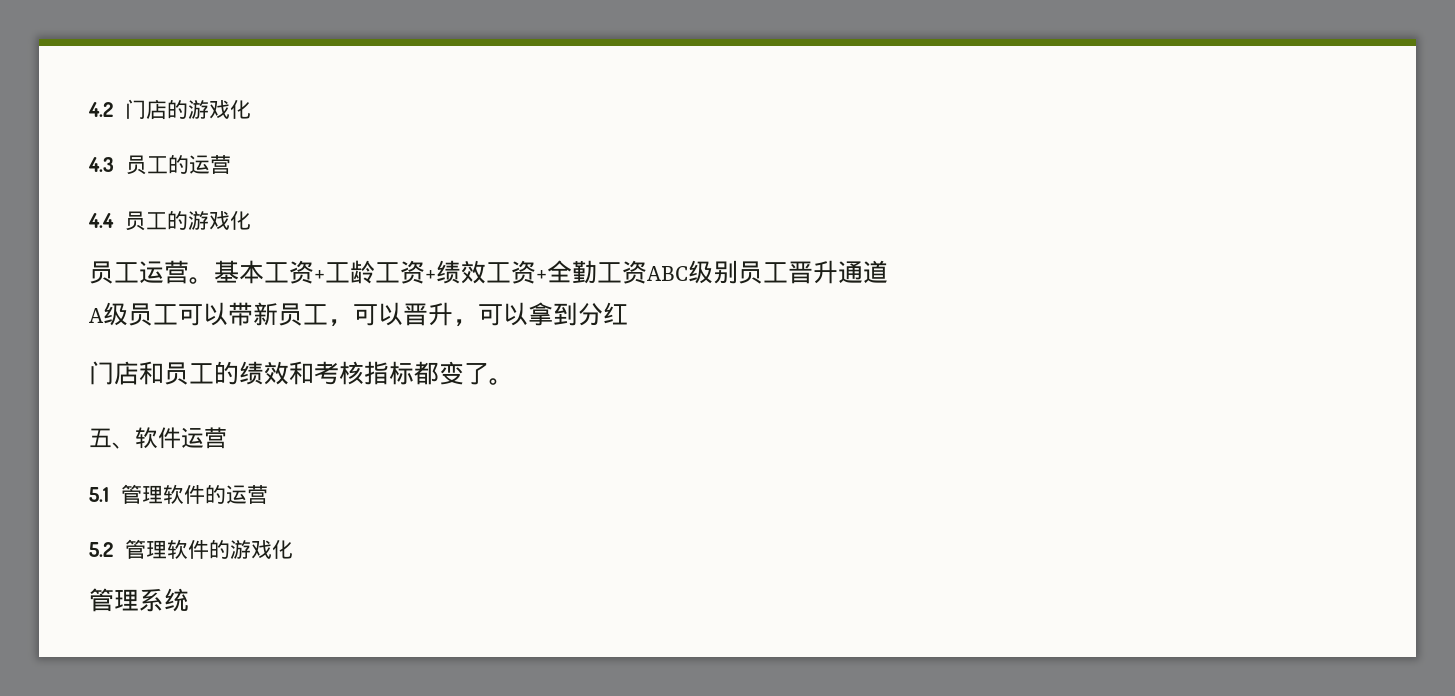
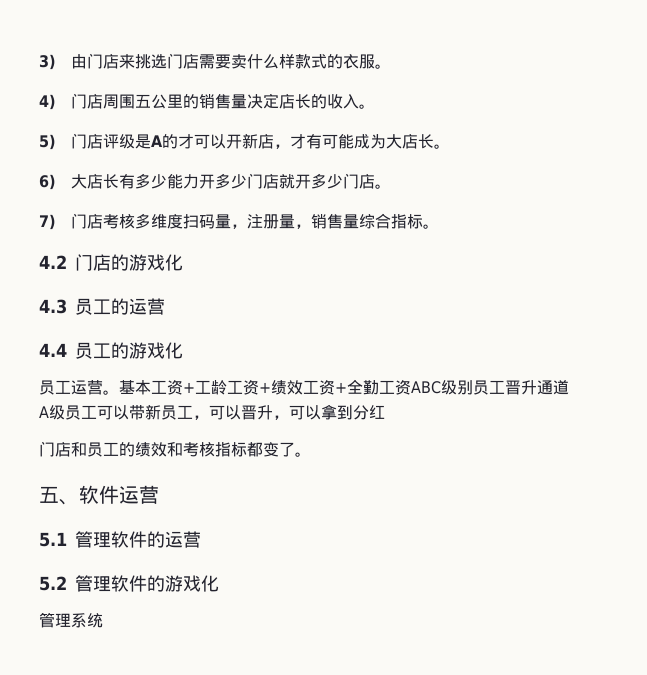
(88, 109) none -> [39,53,391,70] [39,93,375,110] [39,133,450,150] [39,173,391,190] [39,213,439,230] 3)由门店来挑选门店需要卖什么样款式的衣服。 // 4)门店周围五公里的销售量决定店长的收入。 // 5)门店评级是A的才可以开新店，才有可能成为大店长。 // 6)大店长有多少能力开多少门店就开多少门店。 // 7)门店考核多维度扫码量，注册量，销售量综合指标。 //

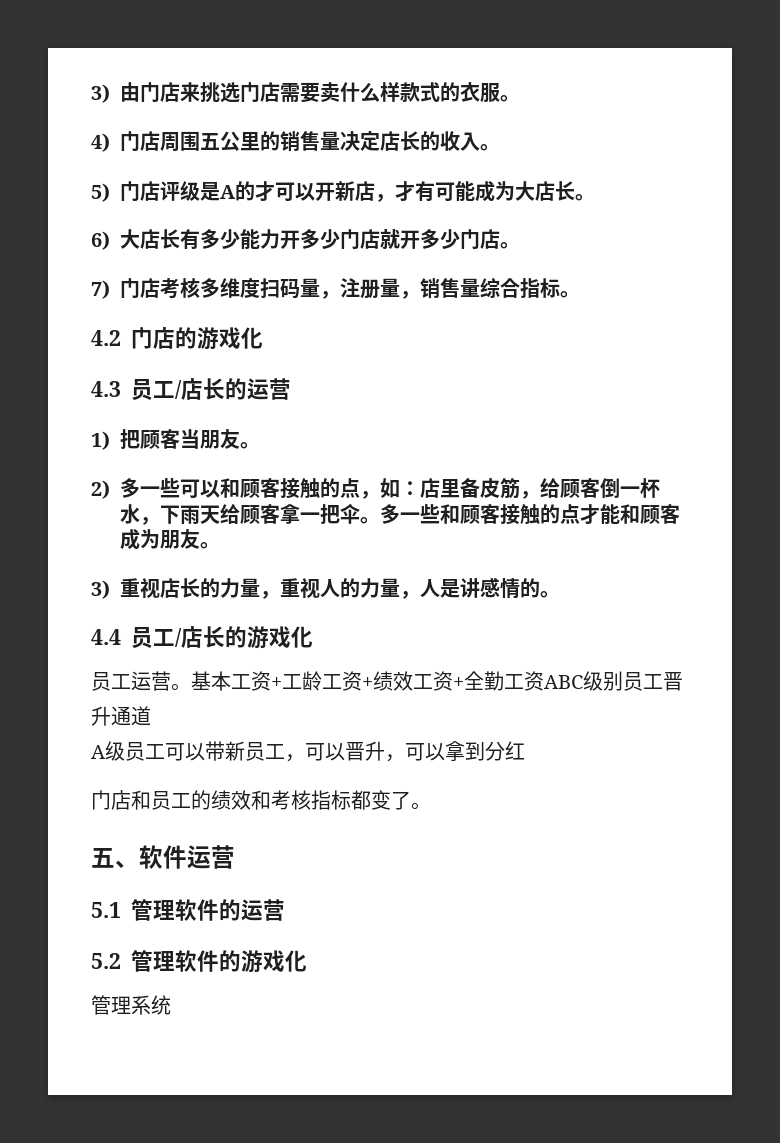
[111,298,165,315] [39,342,111,359] 的运营 // 4.4员工 -> [175,378,291,400] [91,429,261,450] [91,478,661,499] [120,503,681,525] [120,528,221,550] [91,577,561,599] [91,626,225,649] /店长的运营 // 1)把顾客当朋友。 // 2)多一些可以和顾客接触的点，如：店里备皮筋，给顾客倒一杯水，下雨天给顾客拿一把伞。多一些和顾客接触的点才能和顾客成为朋友。 // 3)重视店长的力量，重视人的力量，人是讲感情的。 // 4.4员工/店长

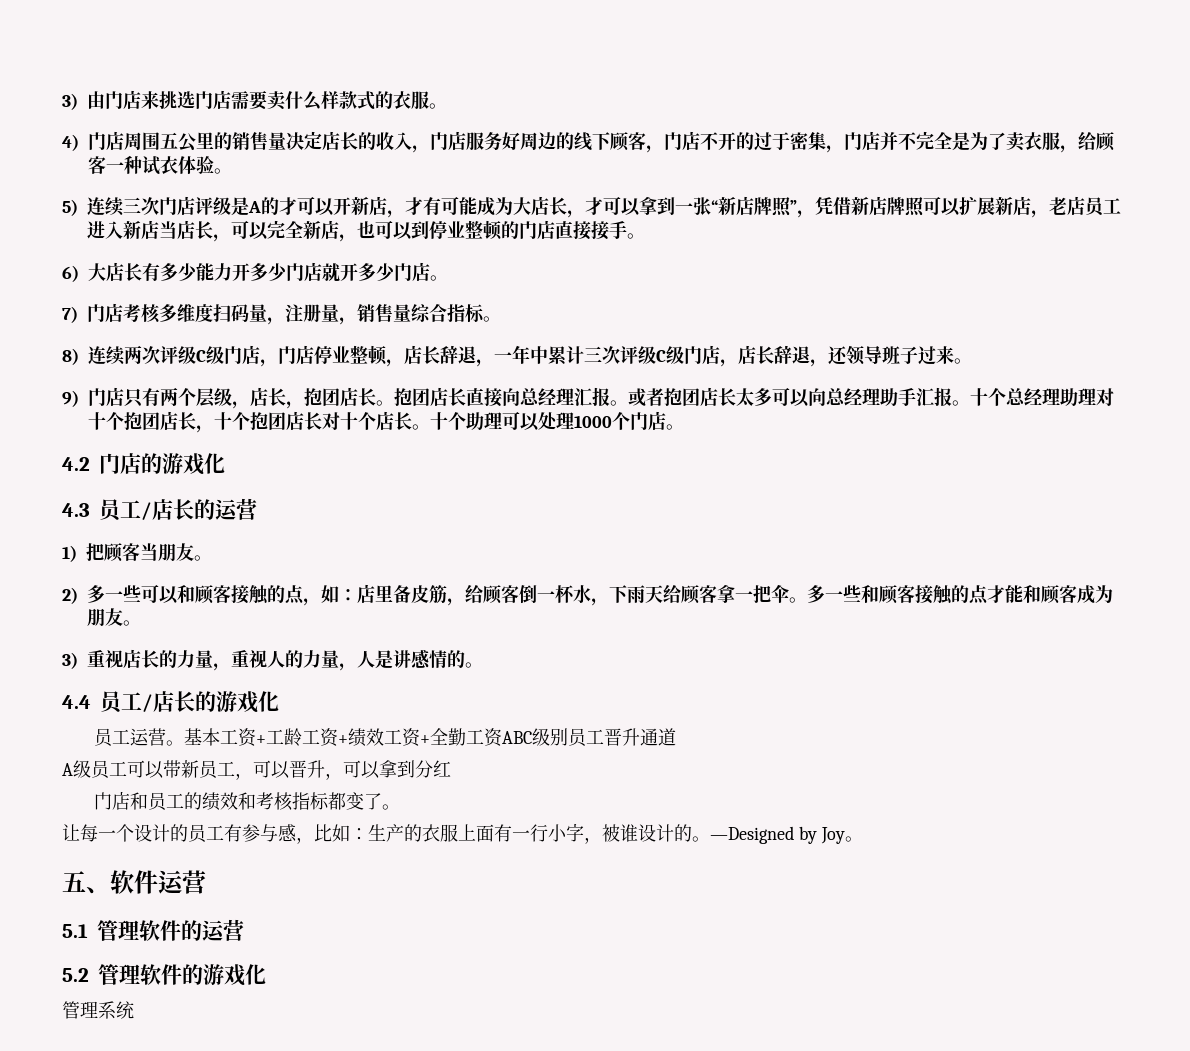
(481, 141) none -> [412,131,1115,153] [88,155,214,175] ，门店服务好周边的线下顾客，门店不开的过于密集，门店并不完全是为了卖衣服，给顾客一种试衣体验
(110, 192) none -> [87,197,159,216] 连续三次
(576, 191) none -> [567,196,1121,218] [87,220,627,242] ，才可以拿到一张“新店牌照”，凭借新店牌照可以扩展新店，老店员工进入新店当店长，可以完全新店，也可以到停业整顿的门店直接接手
(581, 294) none -> [62,345,972,367] [62,387,1114,409] [88,411,684,433] // 8)连续两次评级C级门店，门店停业整顿，店长辞退，一年中累计三次评级C级门店，店长辞退，还领导班子过来。 // 9)门店只有两个层级，店长，抱团店长。抱团店长直接向总经理汇报。或者抱团店长太多可以向总经理助手汇报。十个总经理助理对十个抱团店长，十个抱团店长对十个店长。十个助理可以处理1000个门店。
(431, 806) none -> [62,823,863,844] // 让每一个设计的员工有参与感，比如：生产的衣服上面有一行小字，被谁设计的。—Designed by Joy。

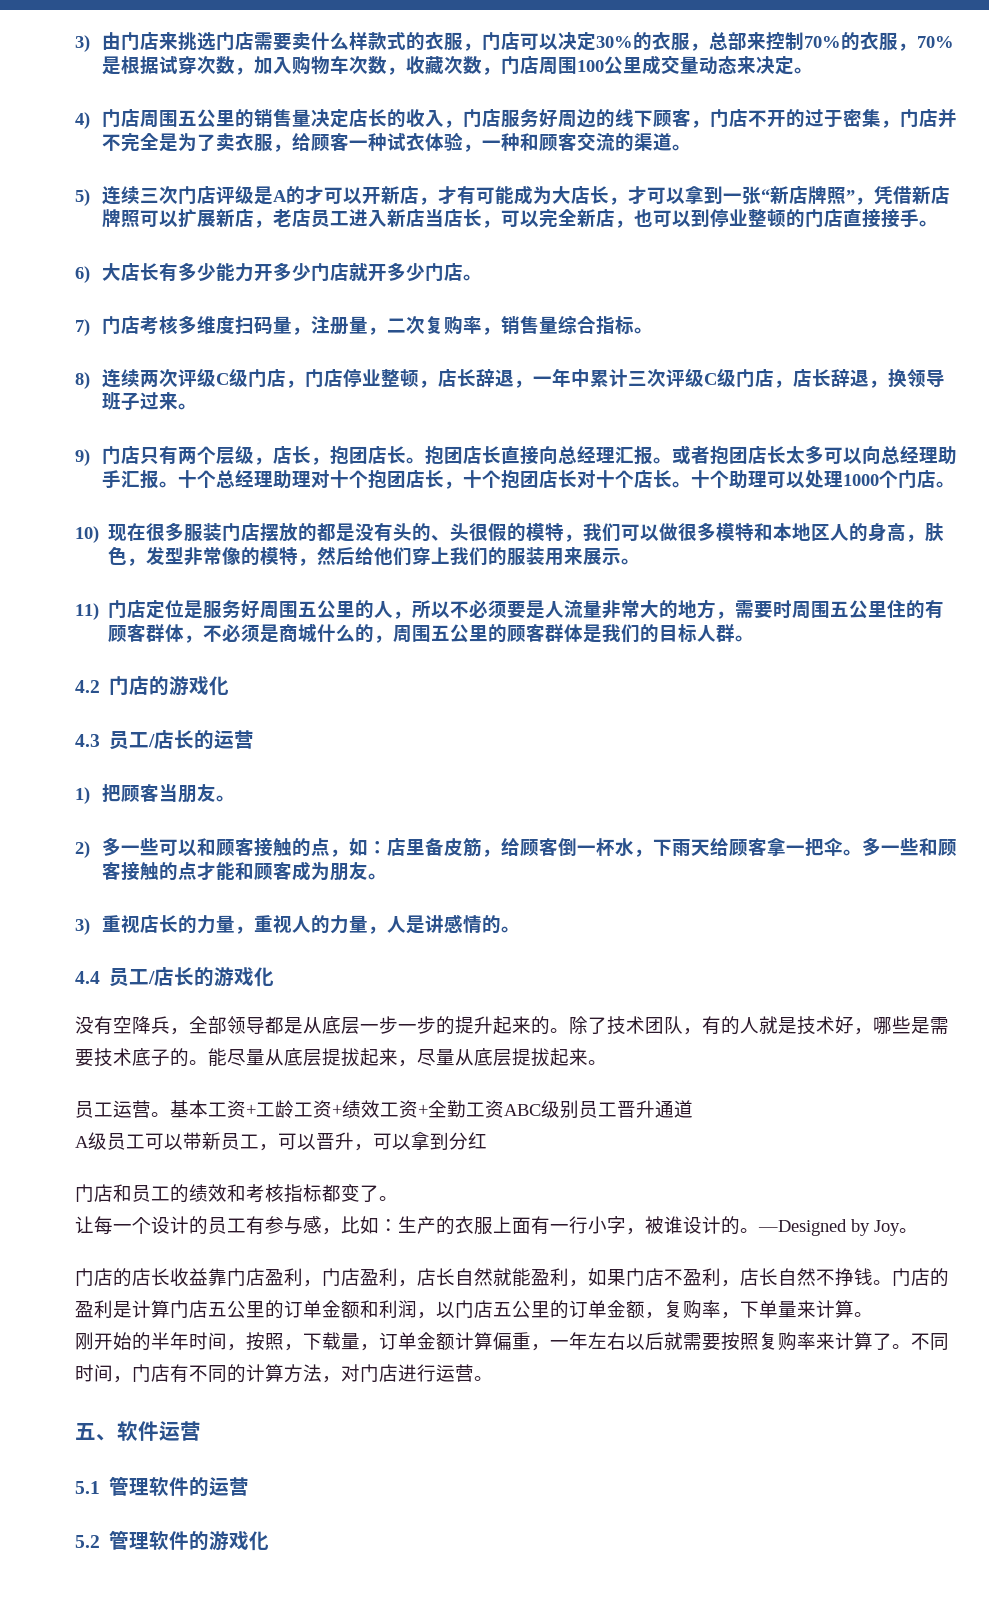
(429, 100) none -> [462,32,954,51] [101,55,794,75] ，门店可以决定30%的衣服，总部来控制70%的衣服，70%是根据试穿次数，加入购物车次数，收藏次数，门店周围100公里成交量动态来决定
(214, 165) none -> [462,133,672,152] ，一种和顾客交流的渠道
(357, 321) none -> [386,316,501,335] 二次复购率，
[828,346,848,365] 还 -> [887,369,907,388] 换
(684, 427) none -> [75,522,945,543] [108,546,641,566] [75,599,945,620] [108,623,755,643] // 10)现在很多服装门店摆放的都是没有头的、头很假的模特，我们可以做很多模特和本地区人的身高，肤色，发型非常像的模特，然后给他们穿上我们的服装用来展示。 // 11)门店定位是服务好周围五公里的人，所以不必须要是人流量非常大的地方，需要时周围五公里住的有顾客群体，不必须是商城什么的，周围五公里的顾客群体是我们的目标人群。
(279, 701) none -> [75,1016,949,1035] [75,1048,607,1067] // 没有空降兵，全部领导都是从底层一步一步的提升起来的。除了技术团队，有的人就是技术好，哪些是需要技术底子的。能尽量从底层提拔起来，尽量从底层提拔起来。
(863, 839) none -> [75,1268,949,1287] [75,1300,873,1319] [75,1332,949,1351] [75,1364,493,1383] // 门店的店长收益靠门店盈利，门店盈利，店长自然就能盈利，如果门店不盈利，店长自然不挣钱。门店的盈利是计算门店五公里的订单金额和利润，以门店五公里的订单金额，复购率，下单量来计算。 // 刚开始的半年时间，按照，下载量，订单金额计算偏重，一年左右以后就需要按照复购率来计算了。不同时间，门店有不同的计算方法，对门店进行运营。
[62,1001,134,1019] // 管理系统 -> (270, 1541) none

